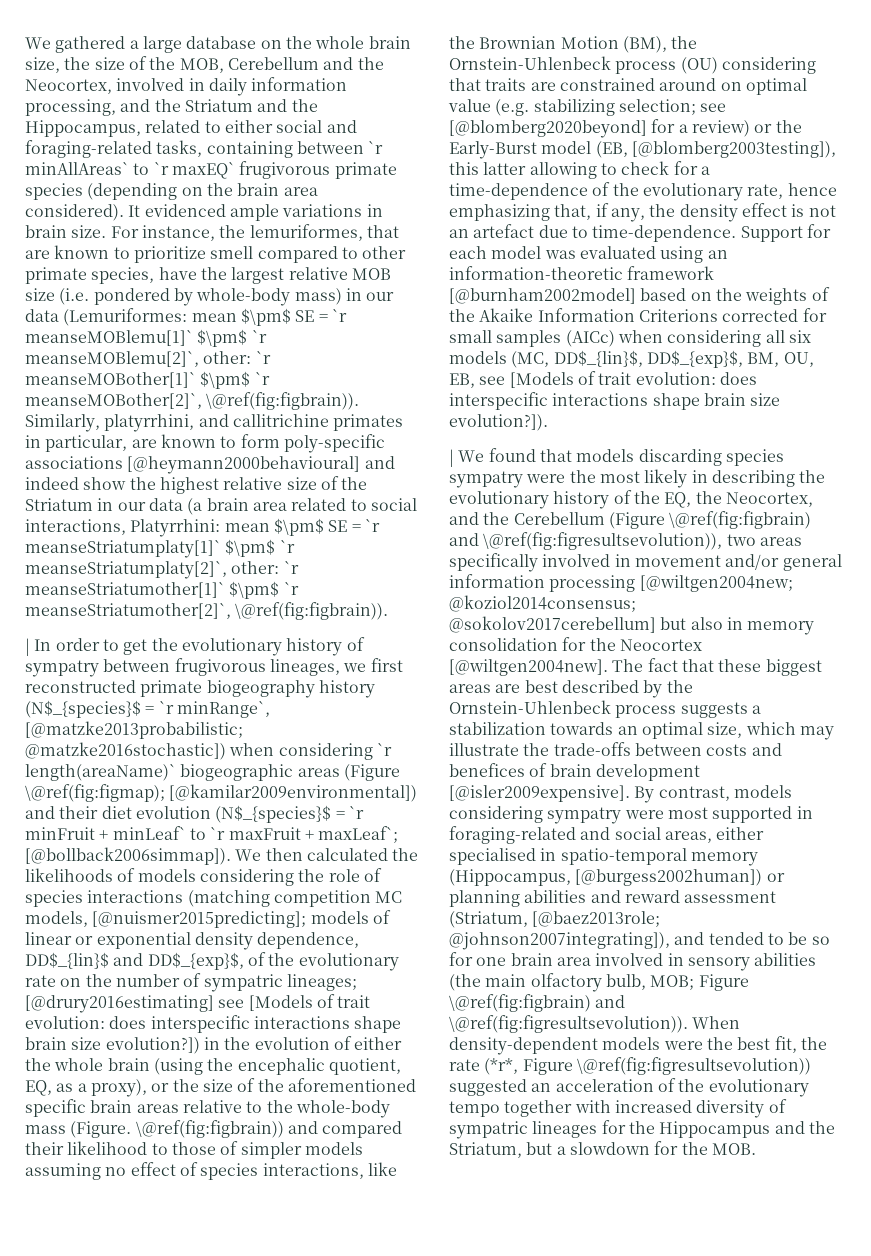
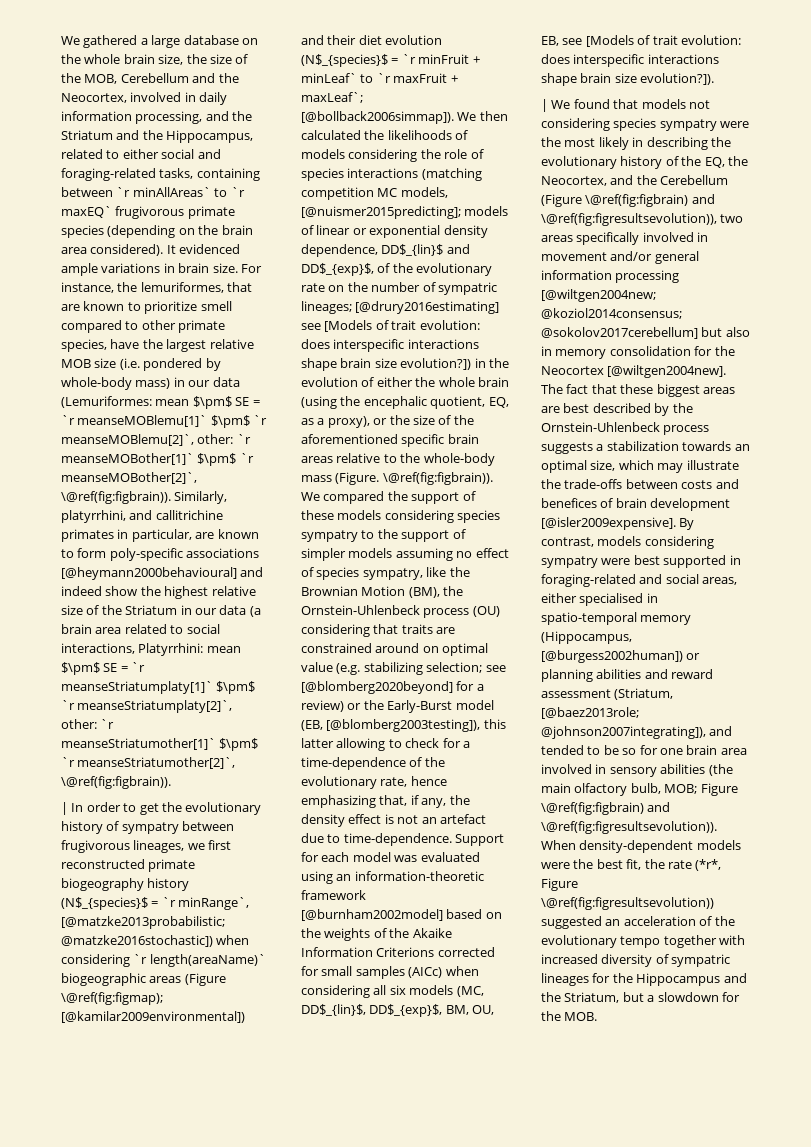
[135,1120,403,1138] [25,1141,216,1155] \@ref(fig:figbrain)) and compared their likelihood to those -> [382,472,493,485] [301,491,476,504] [301,510,501,523] [301,529,450,542] \@ref(fig:figbrain)). We compared the support of these models considering species sympatry to the support
[262,1163,364,1179] interactions, -> [362,568,423,580] sympatry,
[638,449,722,466] discarding -> [688,100,710,109] [541,118,610,131] not considering
[667,807,708,819] most -> [633,555,660,565] best

